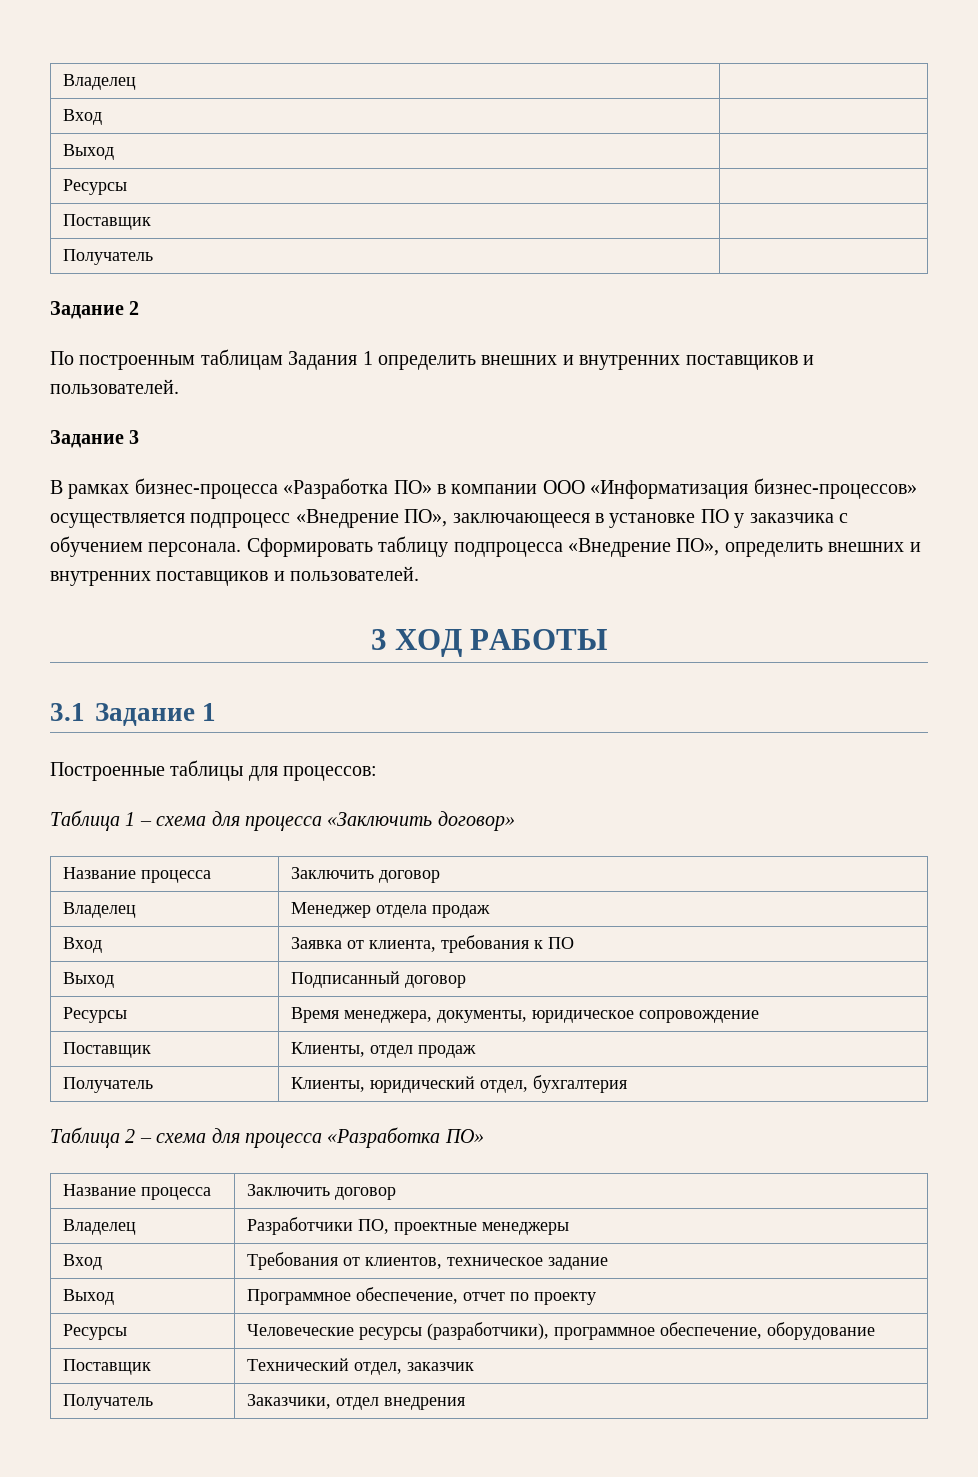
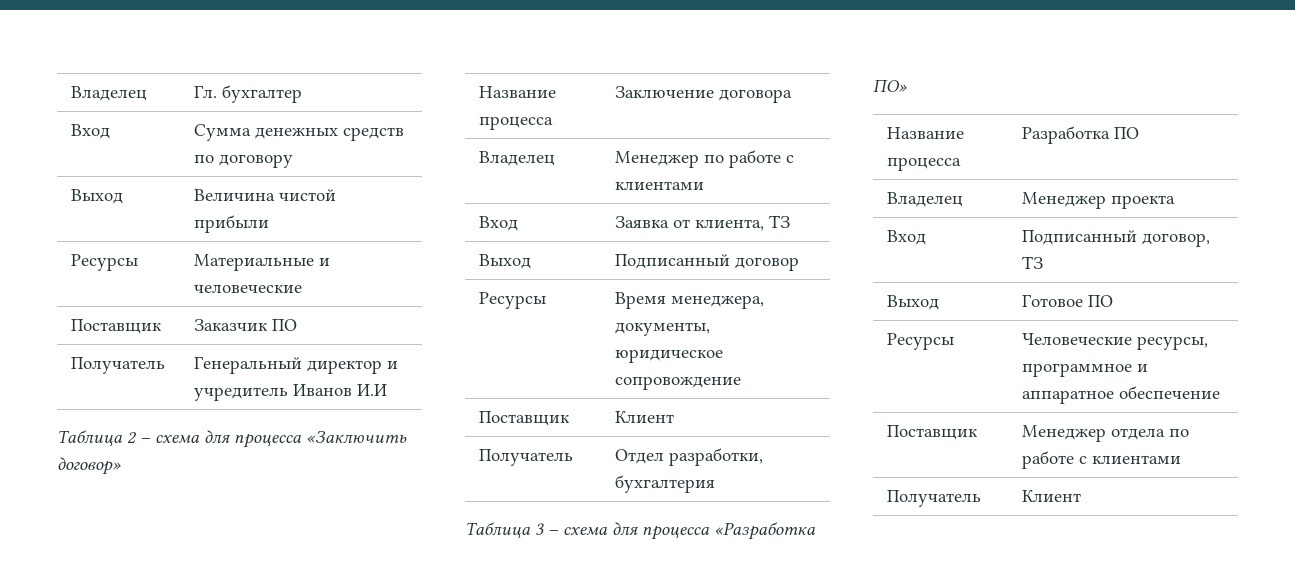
[63,74,137,90] [63,109,103,125] [63,144,115,160] [63,179,128,195] [63,214,152,230] [63,249,154,265] [50,301,140,319] [50,349,814,370] [50,379,179,394] [50,430,140,448] [50,478,917,499] [50,509,848,528] [50,536,921,557] [50,566,420,586] [370,629,608,657] [50,703,217,726] [50,760,378,781] [50,810,136,831] Владелец | // Вход | // Выход | // Ресурсы | // Поставщик | // Получатель | // Задание 2 // По построенным таблицам Задания 1 определить внешних и внутренних поставщиков и пользователей. // Задание 3 // В рамках бизнес-процесса «Разработка ПО» в компании ООО «Информатизация бизнес-процессов» осуществляется подпроцесс «Внедрение ПО», заключающееся в установке ПО у заказчика с обучением персонала. Сформировать таблицу подпроцесса «Внедрение ПО», определить внешних и внутренних поставщиков и пользователей. // 3 ХОД РАБОТЫ // 3.1 Задание 1 // Построенные таблицы для процессов: // Таблица 1 -> [71,86,148,101] [194,85,303,103] [71,124,111,139] [194,124,405,141] [194,154,294,168] [71,189,124,204] [194,189,337,201] [194,215,270,233] [71,254,139,271] [194,254,331,271] [194,284,303,293] [71,319,163,334] [194,319,298,331] [71,357,166,374] [194,356,399,374] [194,384,388,401] [57,430,137,447] Владелец | Гл. бухгалтер // Вход | Сумма денежных средств по договору // Выход | Величина чистой прибыли // Ресурсы | Материальные и человеческие // Поставщик | Заказчик ПО // Получатель | Генеральный директор и учредитель Иванов И.И // Таблица 2
[291,867,441,883] [63,902,137,918] [291,902,491,918] Заключить договор // Владелец | Менеджер отдела продаж -> [615,86,793,103] [479,151,556,166] [615,150,795,168] [615,181,705,190] Заключение договора // Владелец | Менеджер по работе с клиентами
[441,935,575,953] требования к ПО -> [769,215,791,228] ТЗ
[291,1042,477,1058] [63,1077,154,1093] [291,1076,529,1093] Клиенты, отдел продаж // Получатель | Клиенты, юридический отдел, -> [615,411,675,423] [479,449,574,466] [615,448,764,466] Клиент // Получатель | Отдел разработки,
[125,1129,136,1143] 2 -> [535,523,544,535] 3
[247,1184,397,1200] [63,1219,137,1235] [247,1217,570,1235] [63,1254,103,1270] [247,1252,609,1270] [63,1289,115,1305] [247,1287,597,1305] [63,1324,128,1340] [247,1322,876,1340] [63,1359,152,1375] [247,1358,475,1375] [63,1394,154,1410] [247,1394,466,1410] Заключить договор // Владелец | Разработчики ПО, проектные менеджеры // Вход | Требования от клиентов, техническое задание // Выход | Программное обеспечение, отчет по проекту // Ресурсы | Человеческие ресурсы (разработчики), программное обеспечение, оборудование // Поставщик | Технический отдел, заказчик // Получатель | Заказчики, отдел внедрения -> [1022,126,1140,144] [887,192,964,207] [1022,192,1176,209] [887,230,927,245] [1022,230,1211,247] [1022,256,1044,269] [887,295,940,310] [1022,294,1114,307] [887,333,955,350] [1022,333,1209,350] [1022,363,1149,377] [1022,386,1221,404] [887,425,979,440] [1022,425,1190,442] [1022,451,1182,469] [887,490,982,507] [1022,490,1082,502] Разработка ПО // Владелец | Менеджер проекта // Вход | Подписанный договор, ТЗ // Выход | Готовое ПО // Ресурсы | Человеческие ресурсы, программное и аппаратное обеспечение // Поставщик | Менеджер отдела по работе с клиентами // Получатель | Клиент

